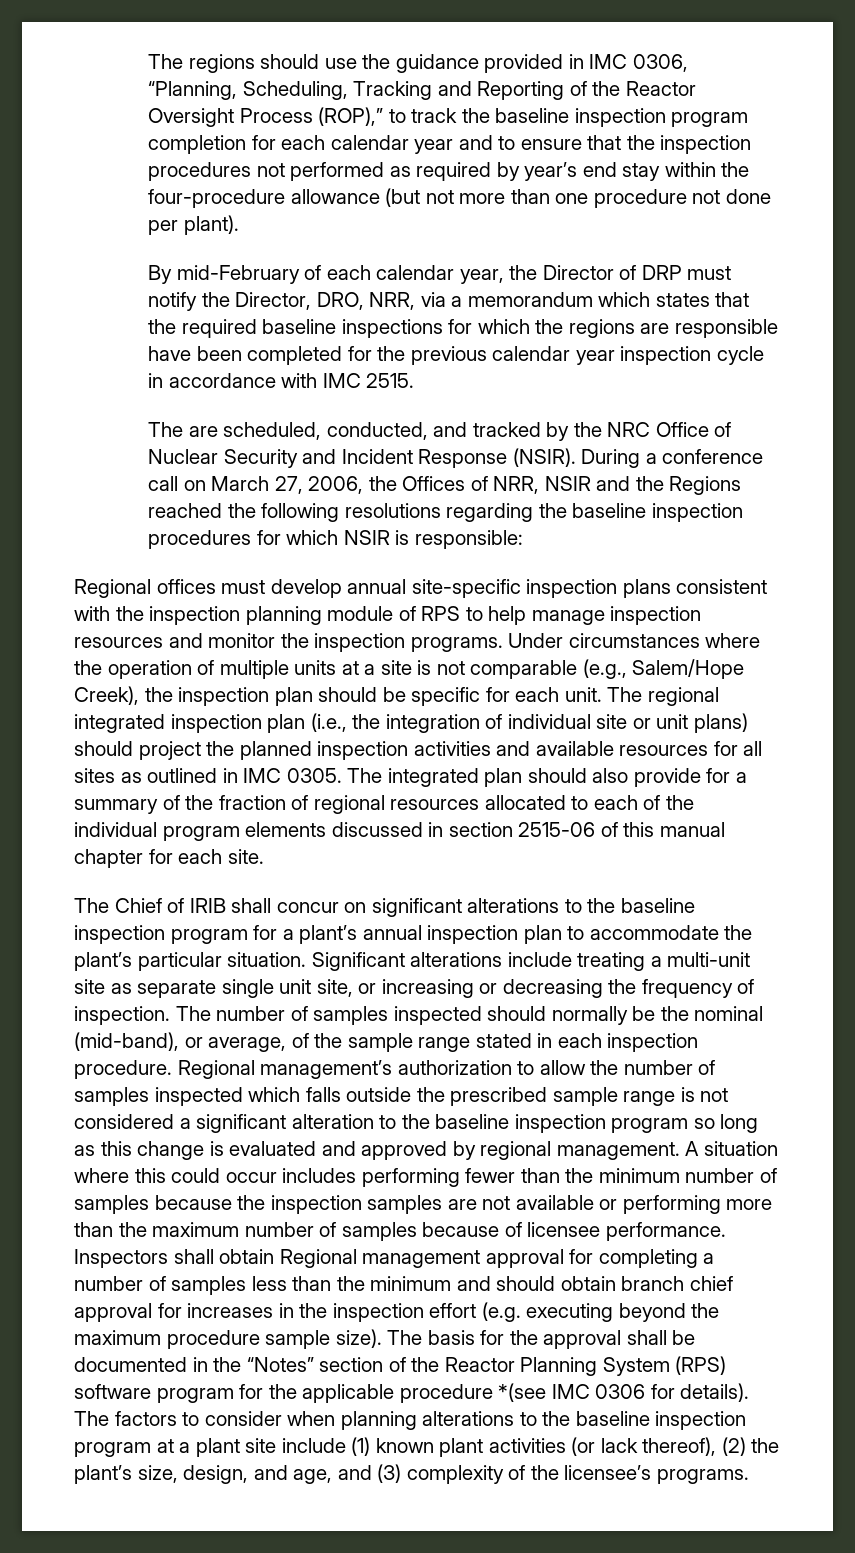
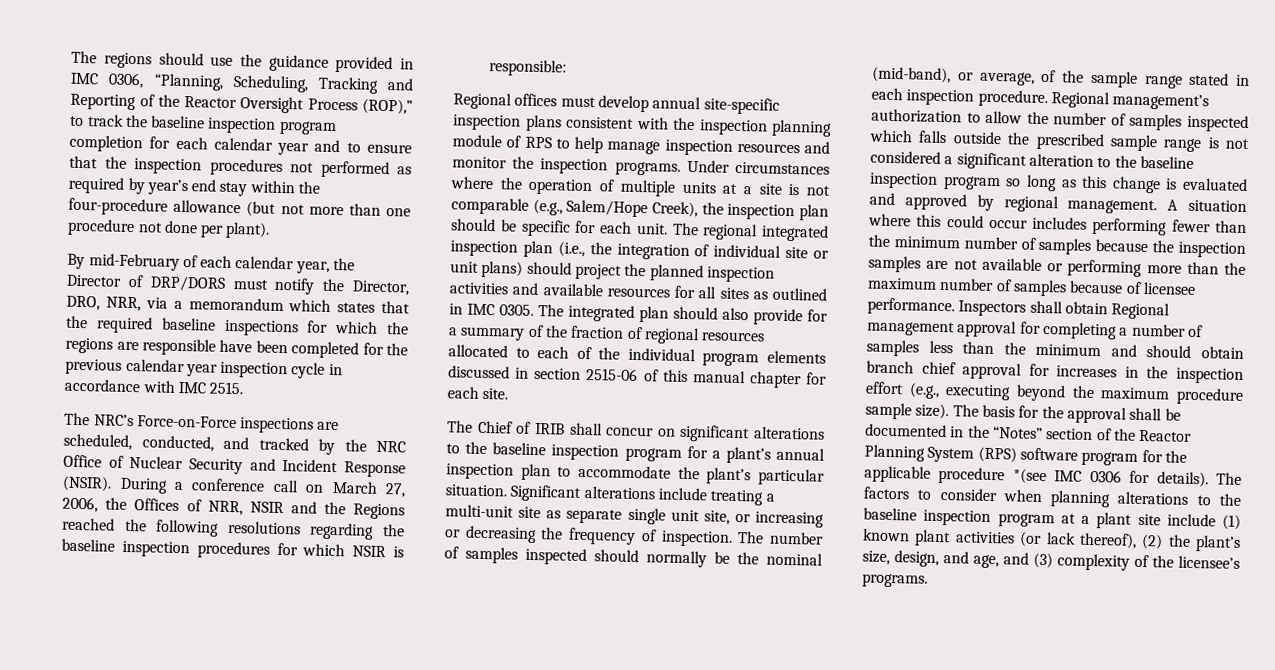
[641,265,682,280] DRP -> [149,275,226,292] DRP/DORS
(184, 429) none -> [93,414,315,434] NRC’s Force-on-Force inspections
[481,1302,521,1322] (e.g. -> [908,382,940,399] (e.g.,

